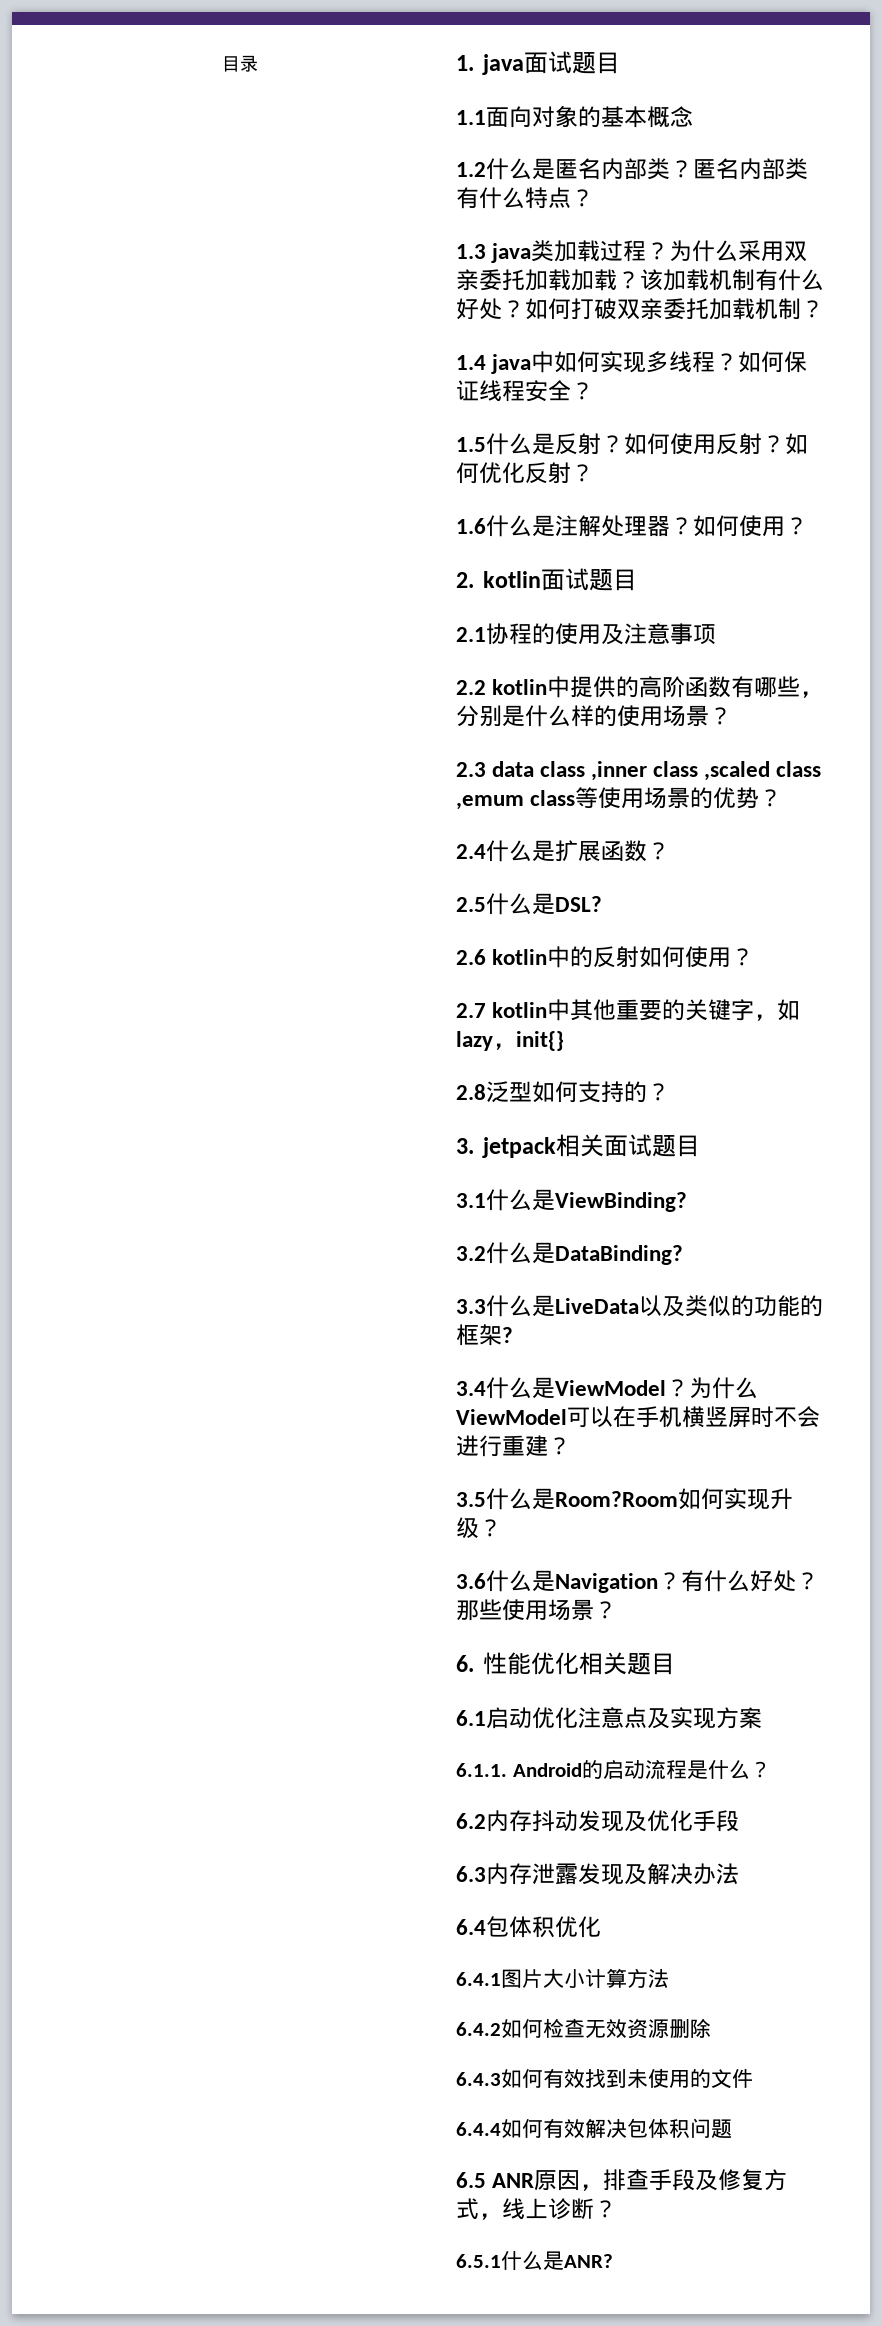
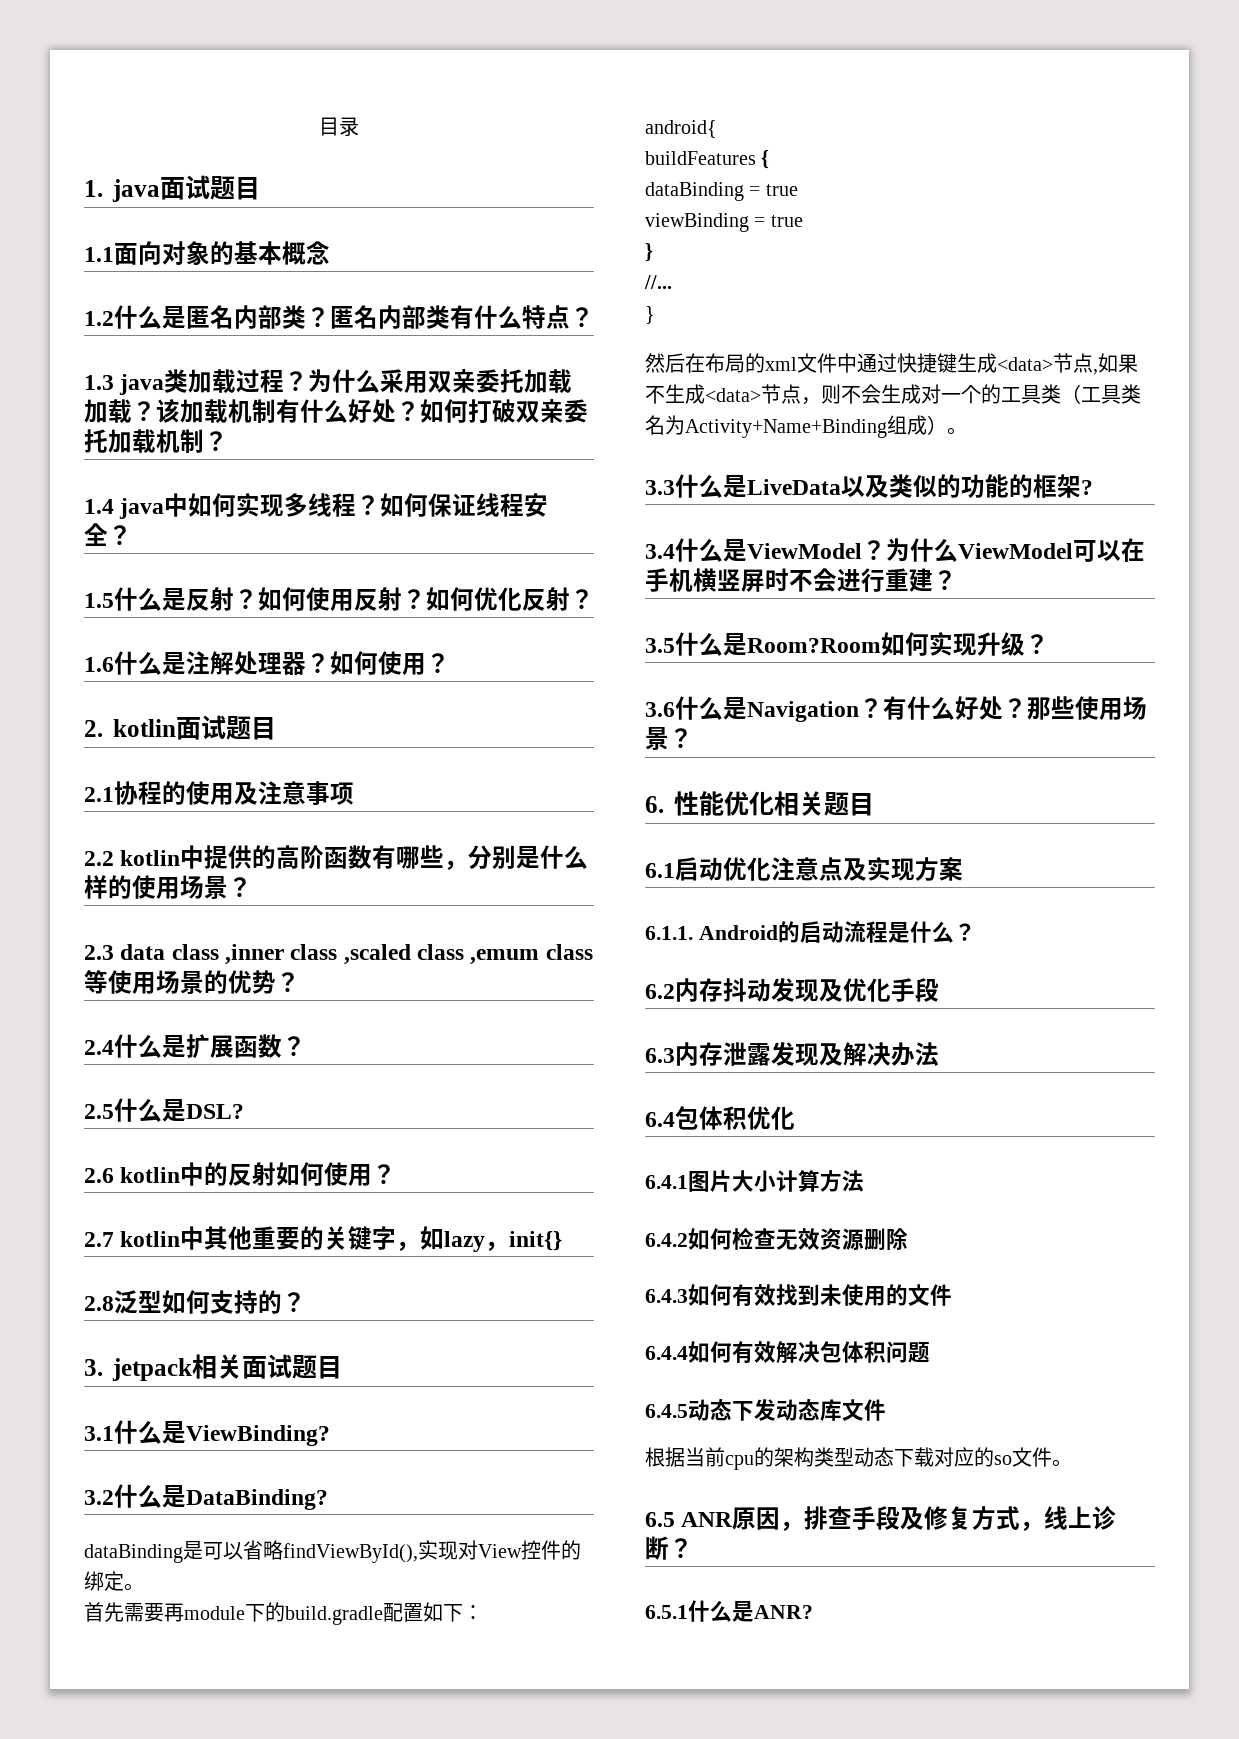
(683, 1255) none -> [84,1540,581,1563] [84,1571,144,1591] [84,1602,483,1625] [645,120,717,138] [645,150,770,169] [645,182,798,201] [645,213,803,232] [645,243,653,262] [644,275,672,289] [645,306,655,324] [645,353,1138,375] [645,384,1141,405] [645,415,967,438] // dataBinding是可以省略findViewById(),实现对View控件的绑定。 // 首先需要再module下的build.gradle配置如下： // android{ // buildFeatures { // dataBinding = true // viewBinding = true // } // //... // } // 然后在布局的xml文件中通过快捷键生成<data>节点,如果不生成<data>节点，则不会生成对一个的工具类（工具类名为Activity+Name+Binding组成）。
(732, 2129) none -> [645,1398,886,1421] [645,1447,1072,1470] // 6.4.5动态下发动态库文件 // 根据当前cpu的架构类型动态下载对应的so文件。

